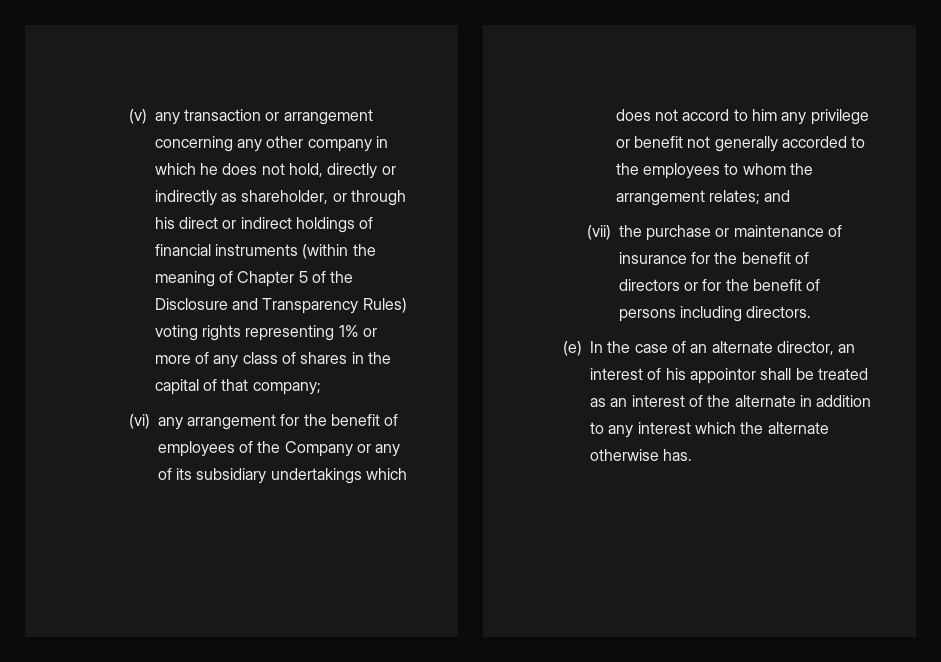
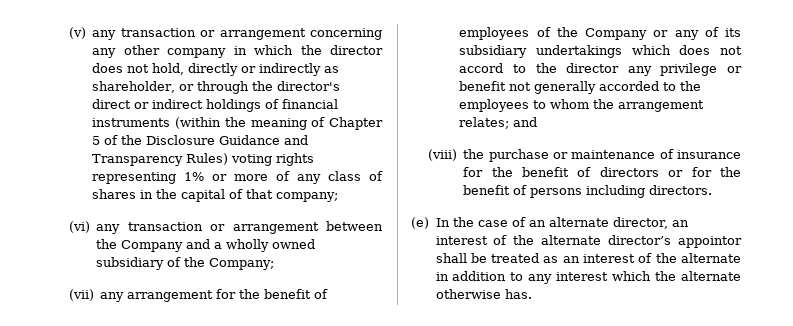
[199,163,218,175] he -> [300,45,383,55] the director
[154,217,175,229] his -> [252,81,341,91] the director's
(228, 304) none -> [219,135,281,145] Guidance
(183, 423) none -> [127,221,383,234] [96,239,316,252] [96,257,275,270] [68,289,125,302] transaction or arrangement between the Company and a wholly owned subsidiary of the Company; // (vii) any
[751,109,777,121] him -> [535,63,620,73] the director
[586,225,611,240] (vii) -> [427,149,457,161] (viii)
[665,368,686,380] his -> [513,235,672,245] the alternate director’s

